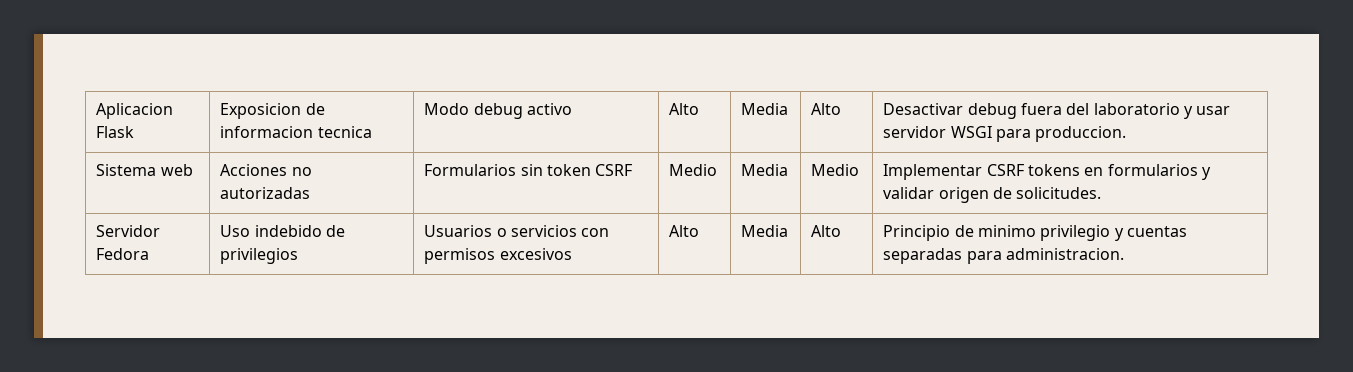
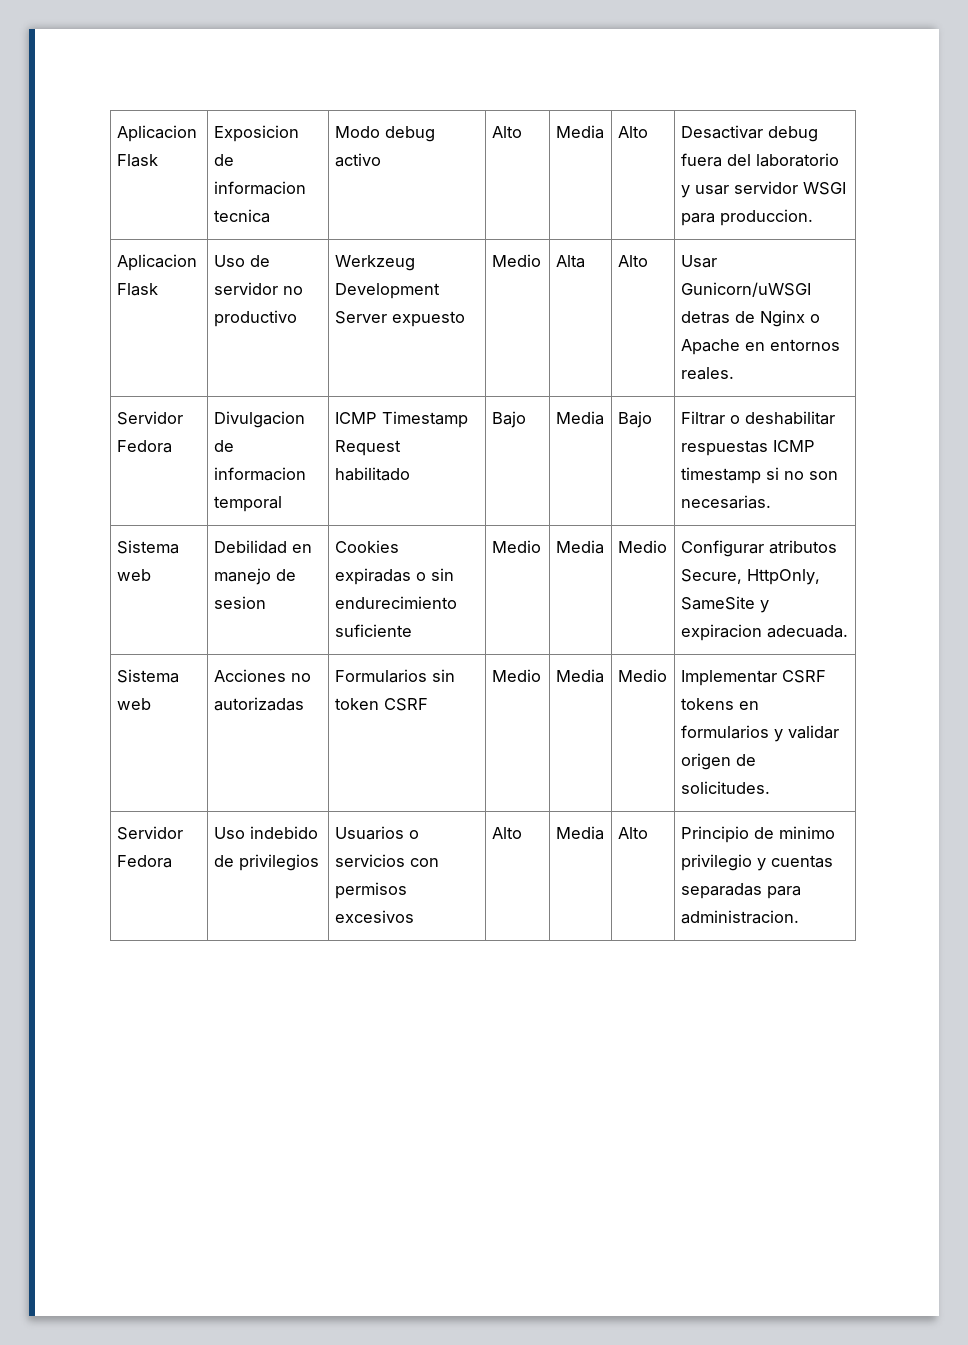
(1127, 134) none -> [116,254,197,271] [116,283,158,296] [213,255,270,267] [213,282,303,295] [213,310,297,327] [334,255,415,271] [334,283,440,299] [334,311,465,327] [491,254,541,267] [555,255,585,268] [617,255,648,267] [680,255,717,268] [680,282,811,297] [680,310,820,327] [680,339,840,355] [680,367,734,380] [116,411,183,425] [116,440,172,453] [213,411,305,428] [213,440,234,452] [213,467,306,481] [213,496,282,512] [334,411,468,428] [334,440,401,456] [334,467,410,481] [491,411,526,428] [555,411,604,425] [617,411,652,428] [680,411,835,425] [680,440,815,456] [680,467,838,484] [680,495,771,509] [116,540,179,554] [116,569,151,581] [213,540,312,554] [213,568,296,585] [213,596,266,609] [334,540,399,553] [334,568,454,585] [334,596,457,609] [334,624,412,637] [491,540,541,553] [555,540,604,554] [617,540,667,553] [680,540,837,557] [680,569,820,585] [680,596,769,613] [680,624,848,641] // Aplicacion Flask | Uso de servidor no productivo | Werkzeug Development Server expuesto | Medio | Alta | Alto | Usar Gunicorn/uWSGI detras de Nginx o Apache en entornos reales. // Servidor Fedora | Divulgacion de informacion temporal | ICMP Timestamp Request habilitado | Bajo | Media | Bajo | Filtrar o deshabilitar respuestas ICMP timestamp si no son necesarias. // Sistema web | Debilidad en manejo de sesion | Cookies expiradas o sin endurecimiento suficiente | Medio | Media | Medio | Configurar atributos Secure, HttpOnly, SameSite y expiracion adecuada.

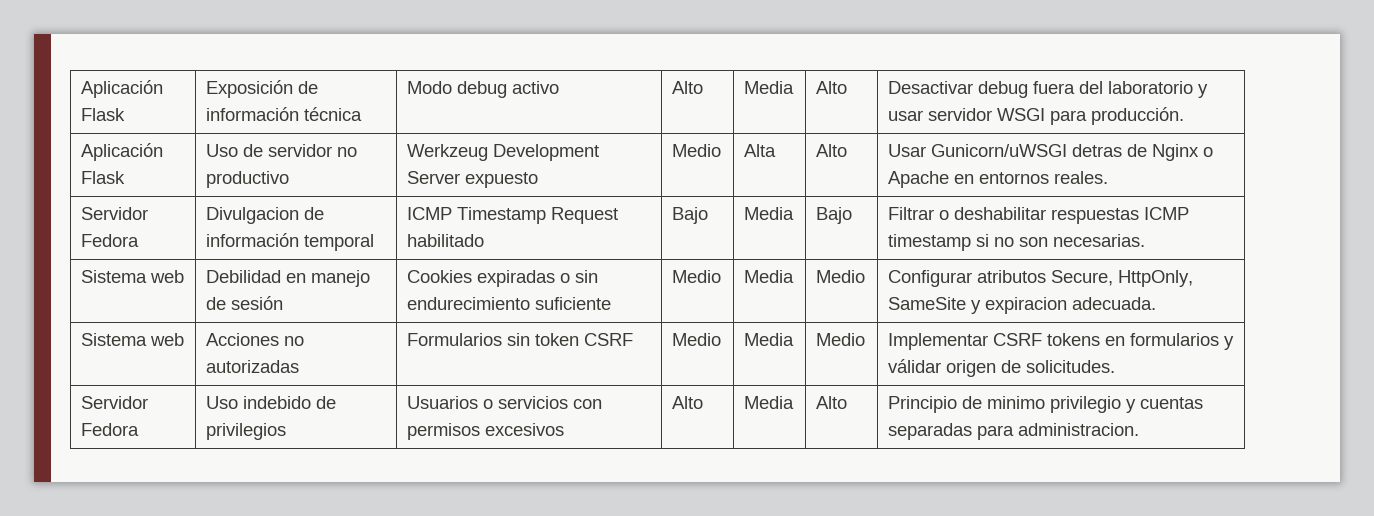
[116,125,197,142] [116,154,158,167] [213,125,299,142] [213,154,234,166] [213,181,306,195] [213,209,270,223] Aplicacion Flask | Exposicion de informacion tecnica -> [80,80,163,98] [80,108,125,121] [205,80,318,98] [205,107,362,121] Aplicación Flask | Exposición de información técnica
[719,209,813,226] [116,254,197,271] produccion. // Aplicacion -> [1090,107,1184,125] [80,143,163,161] producción. // Aplicación
[213,467,306,481] informacion -> [205,233,299,247] información
[213,596,266,609] sesion -> [230,296,283,310] sesión
[787,725,839,739] validar -> [887,359,941,373] válidar

